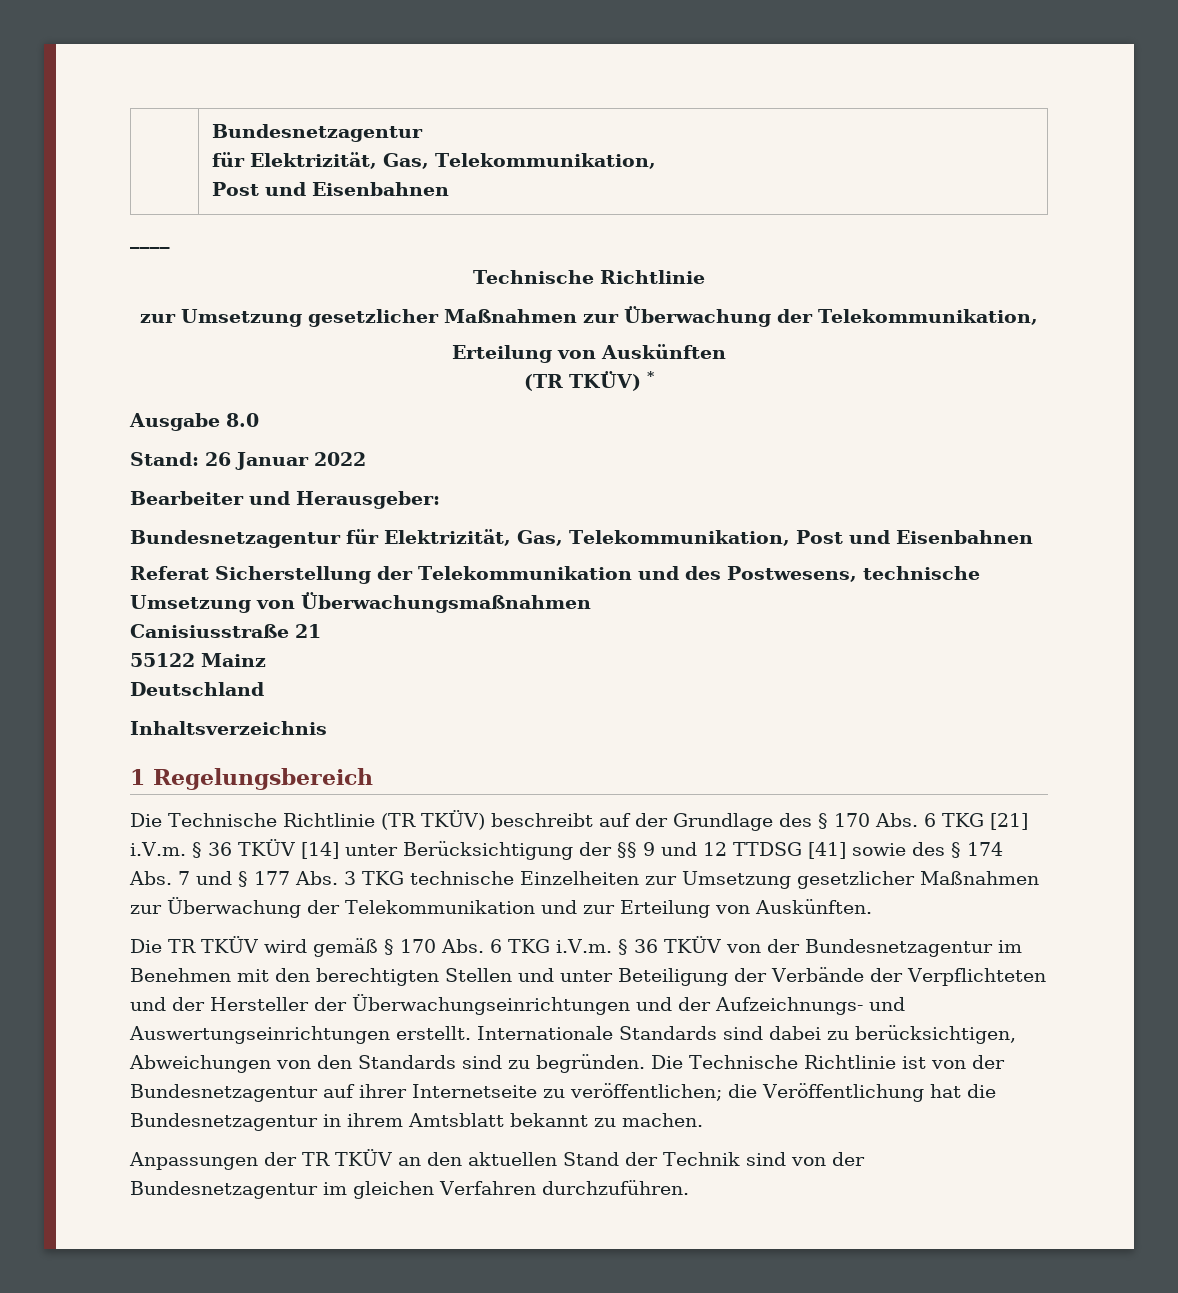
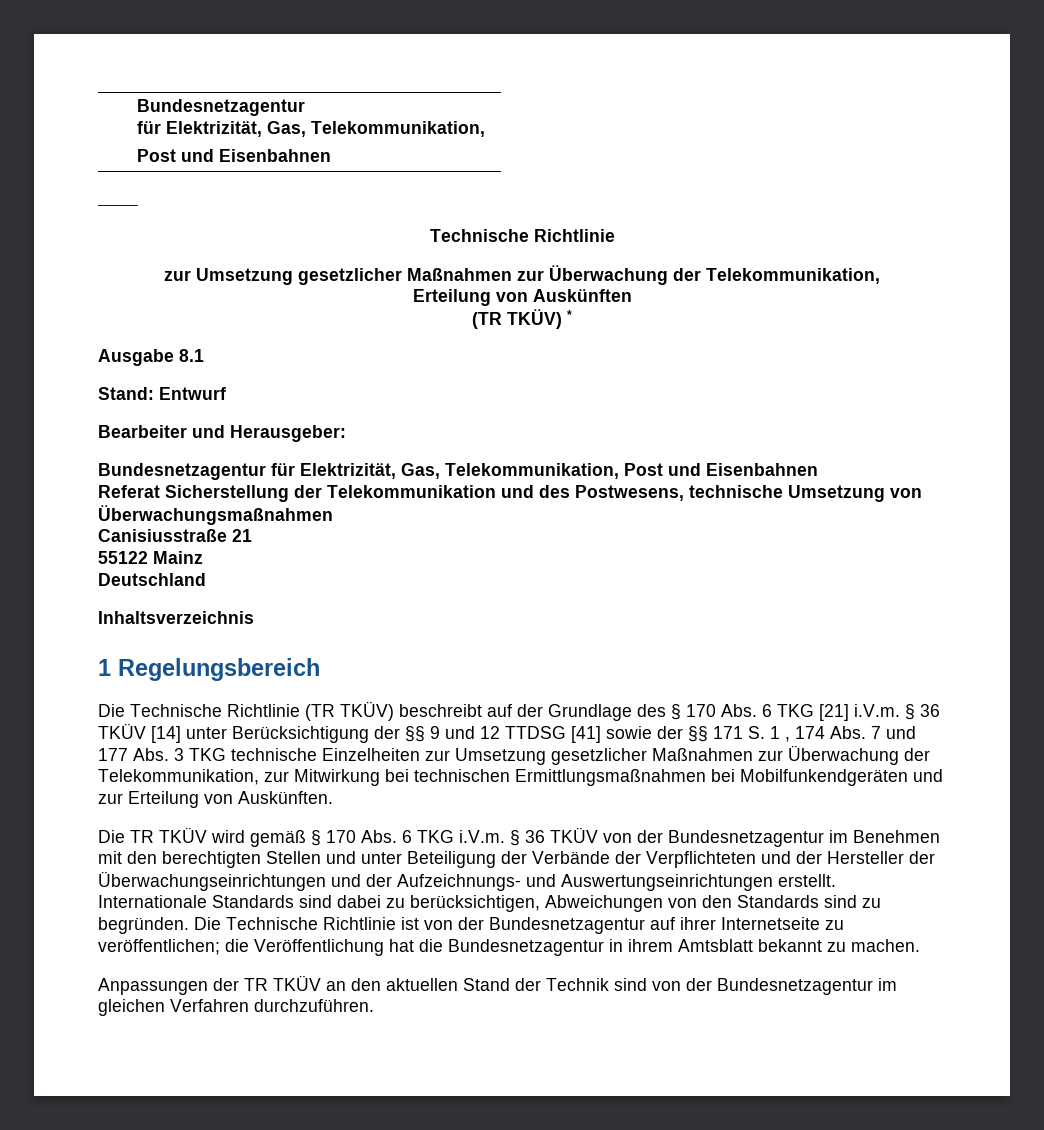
[226,413,259,427] 8.0 -> [179,349,204,362] 8.1
[205,452,366,470] 26 Januar 2022 -> [159,387,226,400] Entwurf
[911,842,961,858] des § -> [657,726,790,742] der §§ 171 S. 1 ,
[238,871,248,887] § -> (916, 732) none
[345,900,535,914] Telekommunikation -> [98,769,908,786] Telekommunikation, zur Mitwirkung bei technischen Ermittlungsmaßnahmen bei Mobilfunkendgeräten

